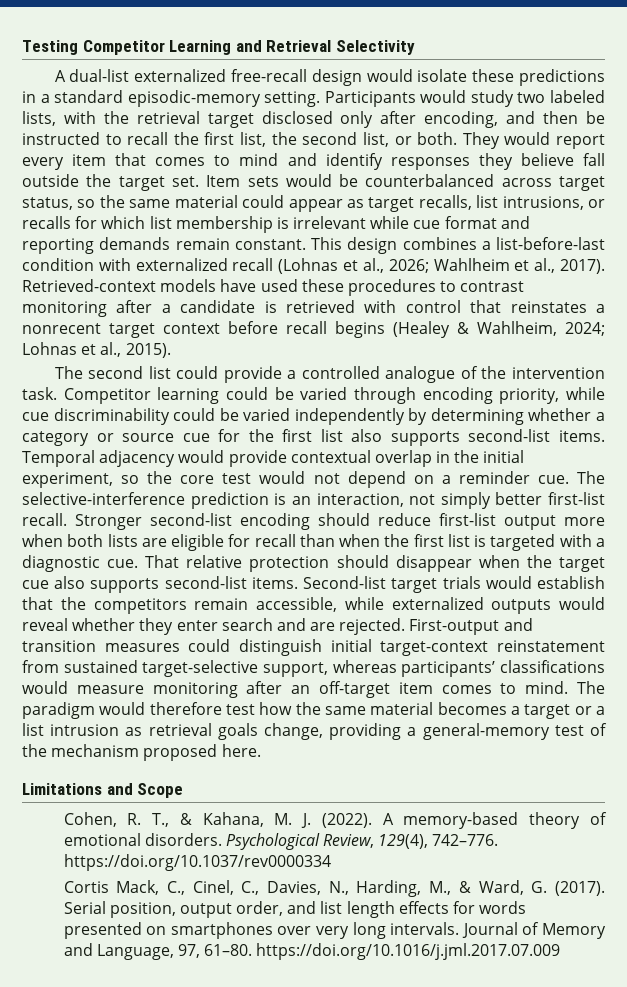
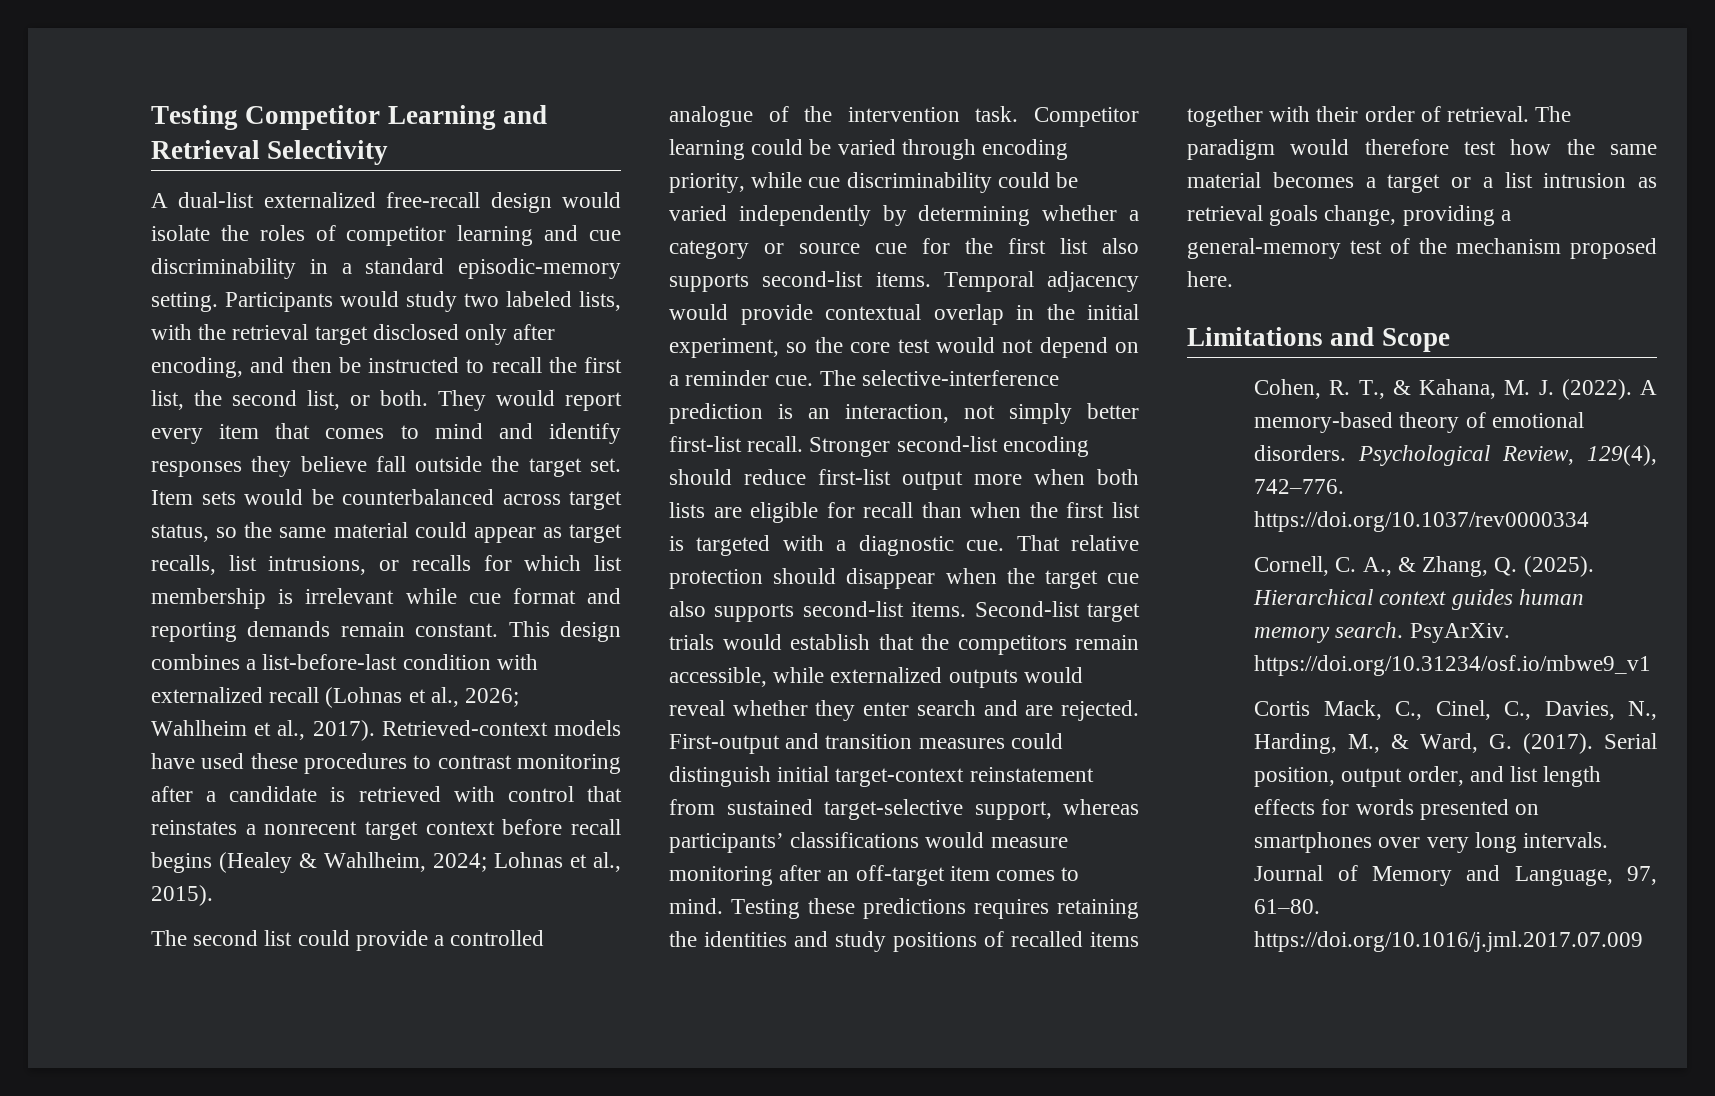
[472,69,605,86] these predictions -> [220,225,621,246] [151,258,296,279] the roles of competitor learning and cue discriminability
(569, 687) none -> [731,898,1139,919] [669,931,1139,952] [1187,106,1530,127] Testing these predictions requires retaining the identities and study positions of recalled items together with their order of retrieval.
(331, 862) none -> [1254,556,1594,577] [1253,589,1584,610] [1254,622,1510,643] [1254,655,1652,676] // Cornell, C. A., & Zhang, Q. (2025). Hierarchical context guides human memory search. PsyArXiv. https://doi.org/10.31234/osf.io/mbwe9_v1

